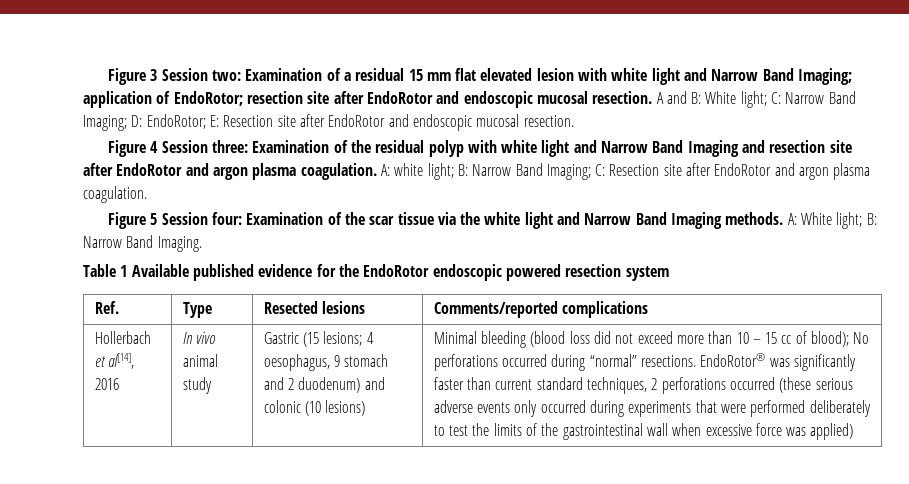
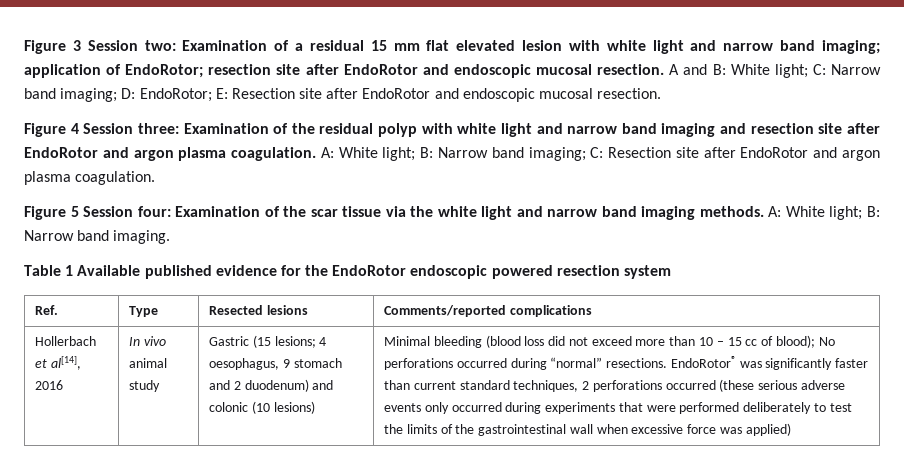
[711,68,853,85] Narrow Band Imaging; -> [723,40,881,54] narrow band imaging;
[828,91,856,104] [83,115,127,131] Band Imaging; -> [24,88,118,102] band imaging;
[601,140,739,157] Narrow Band Imaging -> [567,123,716,137] narrow band imaging
[394,163,591,180] white light; B: Narrow Band Imaging; -> [338,147,586,161] White light; B: Narrow band imaging;
[584,212,723,229] Narrow Band Imaging -> [547,206,696,220] narrow band imaging
[126,235,202,252] Band Imaging. -> [77,230,171,244] band imaging.

